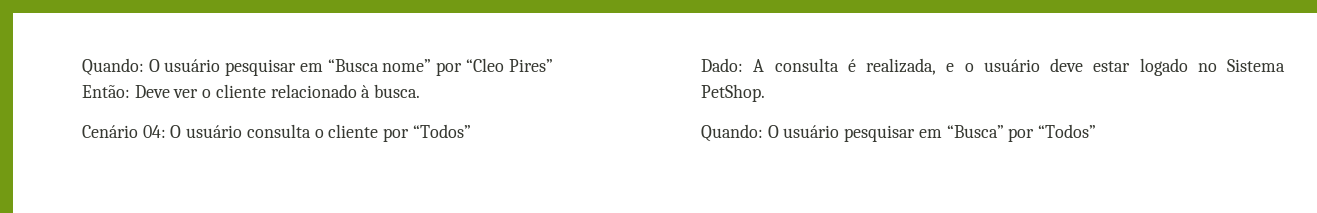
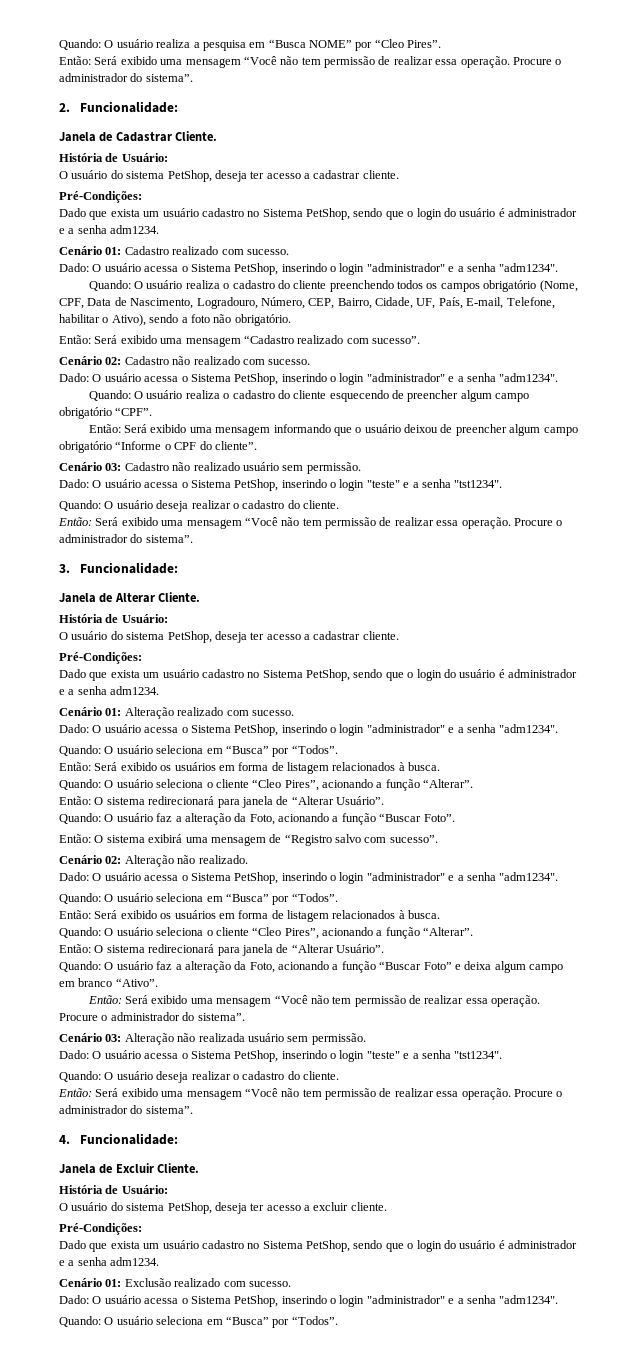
[82,58,297,76] Quando: O usuário pesquisar -> [59,39,246,51] Quando: O usuário realiza a pesquisa
[382,59,432,72] nome” -> [309,40,352,48] NOME”
[508,59,553,72] [82,84,421,98] [82,124,471,142] [701,58,1285,76] [701,84,765,102] [701,124,1097,142] Pires” // Então: Deve ver o cliente relacionado à busca. // Cenário 04: O usuário consulta o cliente por “Todos” // Dado: A consulta é realizada, e o usuário deve estar logado no Sistema PetShop. // Quando: O usuário pesquisar em “Busca” por “Todos” -> [407,40,442,48] [59,56,562,68] [59,73,193,82] [59,101,179,113] [59,131,218,142] [59,153,168,162] [59,170,399,182] [59,191,142,203] [59,208,577,220] [59,225,160,234] [59,246,289,255] [59,263,559,275] [88,280,578,292] [59,297,555,309] [59,314,291,326] [59,335,420,347] [59,356,311,365] [59,373,559,385] [88,390,530,402] [59,407,153,419] [88,424,578,436] [59,441,257,453] [59,462,361,474] [59,479,503,491] [59,500,339,512] [58,517,563,529] [59,534,193,543] [59,562,179,574] [59,592,201,603] [59,614,168,623] [59,631,399,643] [59,652,142,664] [59,669,577,681] [59,686,160,695] [59,707,294,719] [59,724,559,736] [59,745,338,757] [59,762,441,774] [59,779,474,791] [59,796,384,808] [59,813,455,825] [59,834,438,846] [59,855,248,867] [59,872,559,884] [59,893,338,905] [59,910,441,922] [59,927,474,939] [59,944,384,956] [59,961,563,973] [59,978,158,987] [87,995,541,1007] [59,1012,245,1021] [59,1033,366,1045] [59,1050,503,1062] [59,1071,339,1083] [58,1088,563,1100] [59,1105,193,1114] [59,1133,179,1145] [59,1163,200,1174] [59,1185,168,1194] [59,1202,387,1214] [59,1223,142,1235] [59,1240,577,1252] [59,1257,160,1266] [59,1278,291,1287] [59,1295,559,1307] [59,1316,338,1328] Pires”. // Então: Será exibido uma mensagem “Você não tem permissão de realizar essa operação. Procure o administrador do sistema”. // 2. Funcionalidade: // Janela de Cadastrar Cliente. // História de Usuário: // O usuário do sistema PetShop, deseja ter acesso a cadastrar cliente. // Pré-Condições: // Dado que exista um usuário cadastro no Sistema PetShop, sendo que o login do usuário é administrador e a senha adm1234. // Cenário 01: Cadastro realizado com sucesso. // Dado: O usuário acessa o Sistema PetShop, inserindo o login "administrador" e a senha "adm1234". // Quando: O usuário realiza o cadastro do cliente preenchendo todos os campos obrigatório (Nome, CPF, Data de Nascimento, Logradouro, Número, CEP, Bairro, Cidade, UF, País, E-mail, Telefone, habilitar o Ativo), sendo a foto não obrigatório. // Então: Será exibido uma mensagem “Cadastro realizado com sucesso”. // Cenário 02: Cadastro não realizado com sucesso. // Dado: O usuário acessa o Sistema PetShop, inserindo o login "administrador" e a senha "adm1234". // Quando: O usuário realiza o cadastro do cliente esquecendo de preencher algum campo obrigatório “CPF”. // Então: Será exibido uma mensagem informando que o usuário deixou de preencher algum campo obrigatório “Informe o CPF do cliente”. // Cenário 03: Cadastro não realizado usuário sem permissão. // Dado: O usuário acessa o Sistema PetShop, inserindo o login "teste" e a senha "tst1234". // Quando: O usuário deseja realizar o cadastro do cliente. // Então: Será exibido uma mensagem “Você não tem permissão de realizar essa operação. Procure o administrador do sistema”. // 3. Funcionalidade: // Janela de Alterar Cliente. // História de Usuário: // O usuário do sistema PetShop, deseja ter acesso a cadastrar cliente. // Pré-Condições: // Dado que exista um usuário cadastro no Sistema PetShop, sendo que o login do usuário é administrador e a senha adm1234. // Cenário 01: Alteração realizado com sucesso. // Dado: O usuário acessa o Sistema PetShop, inserindo o login "administrador" e a senha "adm1234". // Quando: O usuário seleciona em “Busca” por “Todos”. // Então: Será exibido os usuários em forma de listagem relacionados à busca. // Quando: O usuário seleciona o cliente “Cleo Pires”, acionando a função “Alterar”. // Então: O sistema redirecionará para janela de “Alterar Usuário”. // Quando: O usuário faz a alteração da Foto, acionando a função “Buscar Foto”. // Então: O sistema exibirá uma mensagem de “Registro salvo com sucesso”. // Cenário 02: Alteração não realizado. // Dado: O usuário acessa o Sistema PetShop, inserindo o login "administrador" e a senha "adm1234". // Quando: O usuário seleciona em “Busca” por “Todos”. // Então: Será exibido os usuários em forma de listagem relacionados à busca. // Quando: O usuário seleciona o cliente “Cleo Pires”, acionando a função “Alterar”. // Então: O sistema redirecionará para janela de “Alterar Usuário”. // Quando: O usuário faz a alteração da Foto, acionando a função “Buscar Foto” e deixa algum campo em branco “Ativo”. // Então: Será exibido uma mensagem “Você não tem permissão de realizar essa operação. Procure o administrador do sistema”. // Cenário 03: Alteração não realizada usuário sem permissão. // Dado: O usuário acessa o Sistema PetShop, inserindo o login "teste" e a senha "tst1234". // Quando: O usuário deseja realizar o cadastro do cliente. // Então: Será exibido uma mensagem “Você não tem permissão de realizar essa operação. Procure o administrador do sistema”. // 4. Funcionalidade: // Janela de Excluir Cliente. // História de Usuário: // O usuário do sistema PetShop, deseja ter acesso a excluir cliente. // Pré-Condições: // Dado que exista um usuário cadastro no Sistema PetShop, sendo que o login do usuário é administrador e a senha adm1234. // Cenário 01: Exclusão realizado com sucesso. // Dado: O usuário acessa o Sistema PetShop, inserindo o login "administrador" e a senha "adm1234". // Quando: O usuário seleciona em “Busca” por “Todos”.

